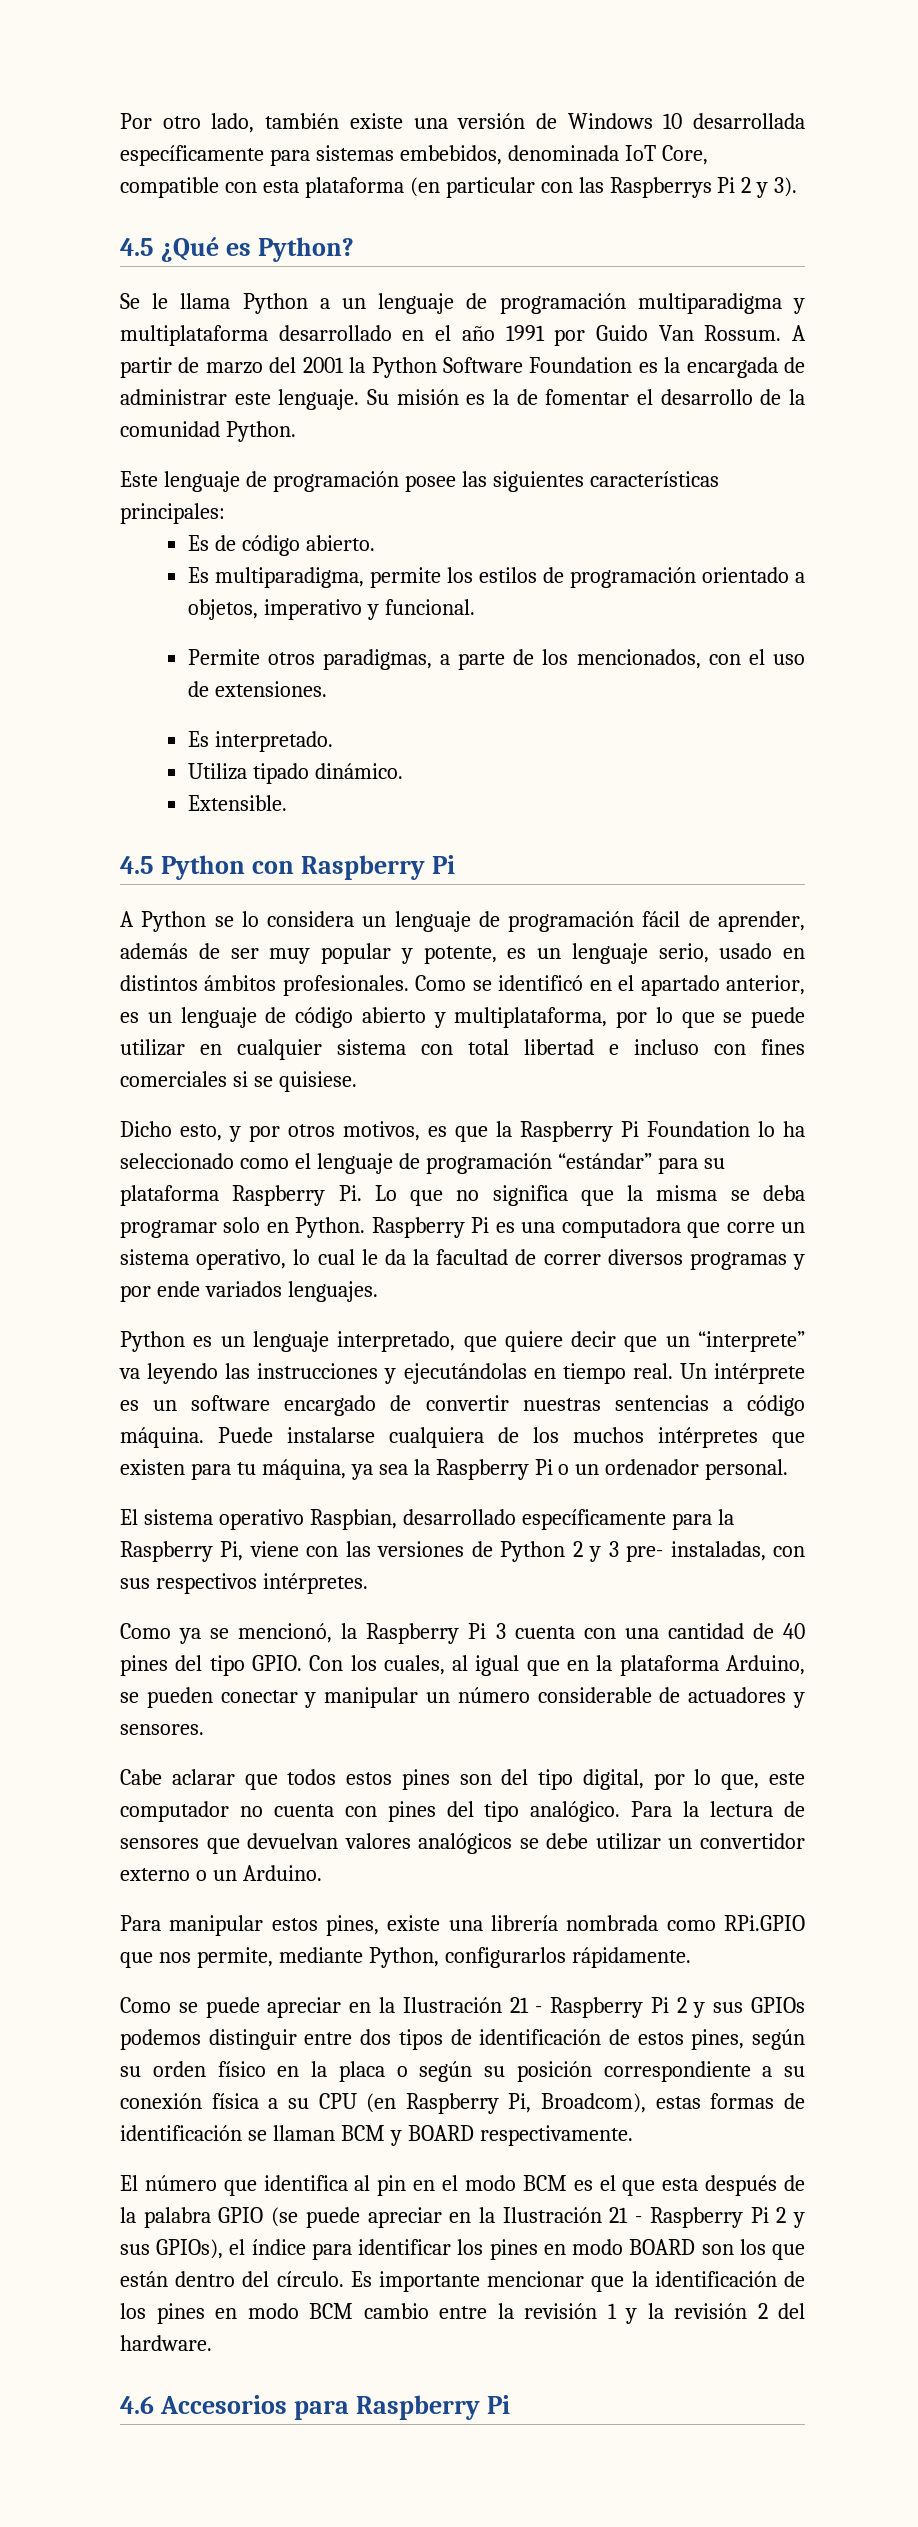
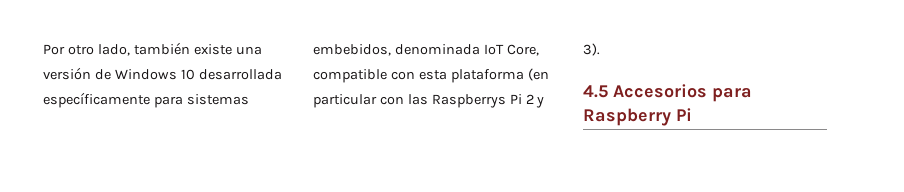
[160,237,354,262] [120,293,805,314] [120,325,806,346] [120,357,805,378] [120,389,805,410] [120,421,296,442] [120,471,719,492] [120,503,225,524] [187,535,375,556] [187,567,806,588] [187,599,475,620] [187,649,805,670] [187,681,327,697] [187,731,333,752] [187,763,403,784] [187,795,287,811] [120,855,455,880] [120,911,805,932] [120,943,805,964] [120,975,806,996] [120,1007,805,1028] [120,1039,805,1060] [120,1071,357,1092] [120,1121,805,1142] [120,1153,725,1174] [120,1185,805,1206] [120,1217,805,1238] [120,1249,805,1270] [120,1281,378,1302] [120,1331,805,1352] [119,1363,806,1384] [120,1395,805,1416] [120,1427,805,1448] [120,1459,789,1480] [120,1509,734,1530] [120,1541,805,1562] [120,1573,368,1594] [120,1623,806,1644] [120,1655,805,1676] [120,1687,805,1708] [120,1724,204,1735] [120,1769,805,1790] [120,1801,805,1822] [120,1833,805,1854] [120,1865,322,1881] [120,1915,805,1936] [120,1947,691,1968] [120,1997,806,2018] [120,2029,805,2050] [120,2061,805,2082] [120,2093,805,2114] [120,2125,633,2146] [120,2175,806,2196] [120,2207,805,2228] [120,2239,806,2260] [120,2271,805,2292] [120,2303,805,2324] [120,2335,212,2351] [120,2396,154,2414] ¿Qué es Python? // Se le llama Python a un lenguaje de programación multiparadigma y multiplataforma desarrollado en el año 1991 por Guido Van Rossum. A partir de marzo del 2001 la Python Software Foundation es la encargada de administrar este lenguaje. Su misión es la de fomentar el desarrollo de la comunidad Python. // Este lenguaje de programación posee las siguientes características principales: // Es de código abierto. // Es multiparadigma, permite los estilos de programación orientado a objetos, imperativo y funcional. // Permite otros paradigmas, a parte de los mencionados, con el uso de extensiones. // Es interpretado. // Utiliza tipado dinámico. // Extensible. // 4.5 Python con Raspberry Pi // A Python se lo considera un lenguaje de programación fácil de aprender, además de ser muy popular y potente, es un lenguaje serio, usado en distintos ámbitos profesionales. Como se identificó en el apartado anterior, es un lenguaje de código abierto y multiplataforma, por lo que se puede utilizar en cualquier sistema con total libertad e incluso con fines comerciales si se quisiese. // Dicho esto, y por otros motivos, es que la Raspberry Pi Foundation lo ha seleccionado como el lenguaje de programación “estándar” para su plataforma Raspberry Pi. Lo que no significa que la misma se deba programar solo en Python. Raspberry Pi es una computadora que corre un sistema operativo, lo cual le da la facultad de correr diversos programas y por ende variados lenguajes. // Python es un lenguaje interpretado, que quiere decir que un “interprete” va leyendo las instrucciones y ejecutándolas en tiempo real. Un intérprete es un software encargado de convertir nuestras sentencias a código máquina. Puede instalarse cualquiera de los muchos intérpretes que existen para tu máquina, ya sea la Raspberry Pi o un ordenador personal. // El sistema operativo Raspbian, desarrollado específicamente para la Raspberry Pi, viene con las versiones de Python 2 y 3 pre- instaladas, con sus respectivos intérpretes. // Como ya se mencionó, la Raspberry Pi 3 cuenta con una cantidad de 40 pines del tipo GPIO. Con los cuales, al igual que en la plataforma Arduino, se pueden conectar y manipular un número considerable de actuadores y sensores. // Cabe aclarar que todos estos pines son del tipo digital, por lo que, este computador no cuenta con pines del tipo analógico. Para la lectura de sensores que devuelvan valores analógicos se debe utilizar un convertidor externo o un Arduino. // Para manipular estos pines, existe una librería nombrada como RPi.GPIO que nos permite, mediante Python, configurarlos rápidamente. // Como se puede apreciar en la Ilustración 21 - Raspberry Pi 2 y sus GPIOs podemos distinguir entre dos tipos de identificación de estos pines, según su orden físico en la placa o según su posición correspondiente a su conexión física a su CPU (en Raspberry Pi, Broadcom), estas formas de identificación se llaman BCM y BOARD respectivamente. // El número que identifica al pin en el modo BCM es el que esta después de la palabra GPIO (se puede apreciar en la Ilustración 21 - Raspberry Pi 2 y sus GPIOs), el índice para identificar los pines en modo BOARD son los que están dentro del círculo. Es importante mencionar que la identificación de los pines en modo BCM cambio entre la revisión 1 y la revisión 2 del hardware. // 4.6 -> (608, 91) none

